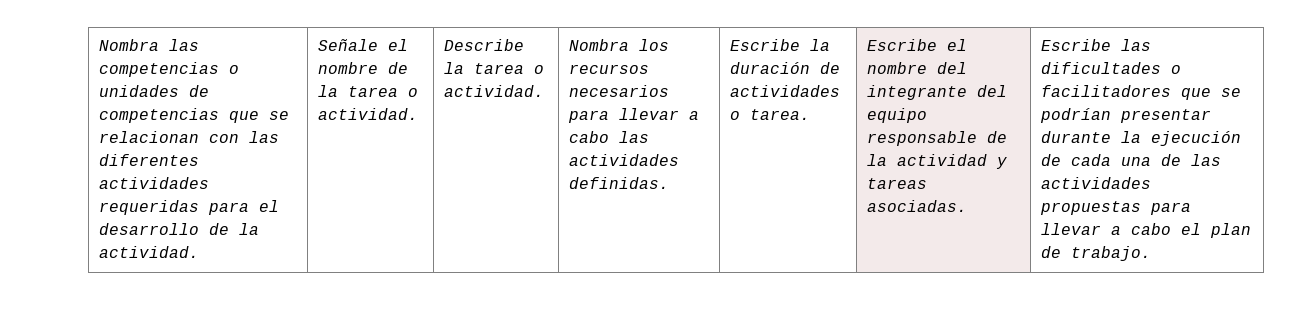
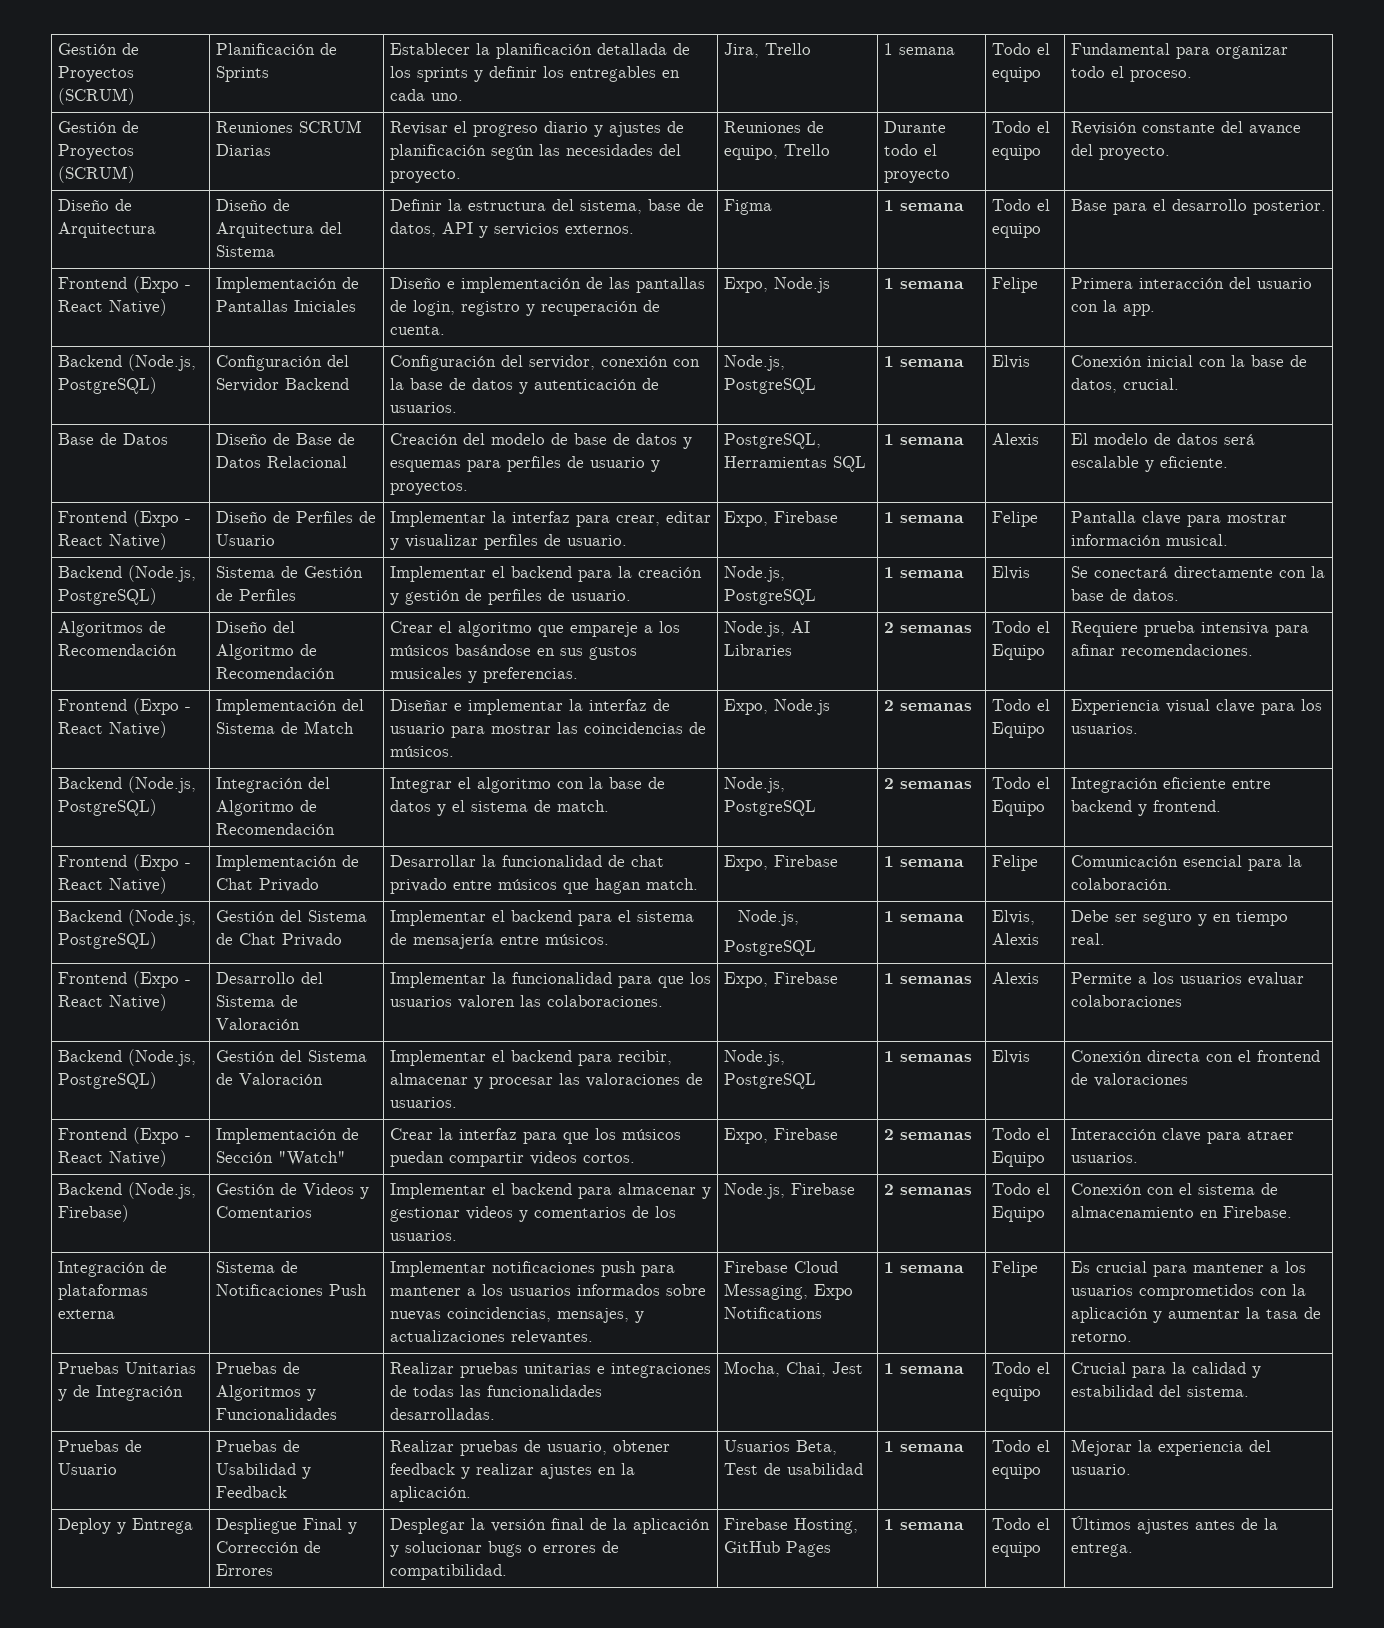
[98,39,199,51] [98,62,239,77] [98,85,209,97] [98,108,289,123] [98,131,279,143] [98,154,199,166] [98,177,209,189] [98,200,279,215] [98,223,259,235] [98,246,199,258] [317,39,408,51] [317,62,408,74] [317,85,418,97] [317,108,418,120] [443,39,524,51] [443,62,544,74] [443,85,544,97] [568,39,669,51] [568,64,649,74] [568,85,669,97] [567,108,699,123] [568,131,649,143] [568,154,679,166] [568,177,669,189] [729,39,830,51] [729,62,840,74] [729,85,840,97] [729,109,810,120] [866,39,967,51] [866,62,967,74] [866,85,1007,100] [866,108,927,123] [866,131,1007,146] [866,154,1007,169] [866,178,927,189] [866,200,967,212] [1040,39,1151,51] [1040,62,1181,74] [1040,85,1241,100] [1039,108,1211,123] [1040,131,1241,146] [1040,154,1221,166] [1040,177,1151,189] [1039,201,1191,215] [1040,223,1251,238] [1040,246,1151,261] Nombra las competencias o unidades de competencias que se relacionan con las diferentes actividades requeridas para el desarrollo de la actividad. | Señale el nombre de la tarea o actividad. | Describe la tarea o actividad. | Nombra los recursos necesarios para llevar a cabo las actividades definidas. | Escribe la duración de actividades o tarea. | Escribe el nombre del integrante del equipo responsable de la actividad y tareas asociadas. | Escribe las dificultades o facilitadores que se podrían presentar durante la ejecución de cada una de las actividades propuestas para llevar a cabo el plan de trabajo. -> [57,43,139,55] [57,66,134,82] [57,88,135,105] [215,43,337,55] [215,66,269,82] [389,43,690,59] [389,66,680,82] [389,89,463,101] [723,43,811,58] [883,43,955,55] [991,43,1050,55] [991,67,1041,82] [1070,43,1288,59] [1070,66,1192,82] [57,121,139,133] [57,144,134,160] [57,166,135,183] [215,120,362,133] [215,144,271,156] [389,121,684,137] [389,144,681,160] [389,169,461,183] [723,121,824,133] [723,144,830,160] [883,121,946,133] [883,144,937,156] [883,169,950,183] [991,121,1050,133] [991,145,1041,160] [1070,121,1301,135] [1070,144,1170,160] [57,199,132,211] [57,222,156,238] [215,199,290,211] [215,222,342,238] [215,245,275,257] [389,199,704,214] [389,222,634,238] [723,199,772,215] [883,200,964,211] [991,199,1050,211] [991,223,1041,238] [1070,199,1326,215] [57,276,191,293] [57,299,167,316] [215,277,359,293] [215,300,356,312] [389,277,705,293] [389,300,660,316] [389,325,445,335] [723,277,830,293] [883,278,964,289] [991,277,1038,293] [1070,277,1312,289] [1070,300,1155,316] [57,354,196,371] [57,377,157,394] [215,355,349,371] [215,378,349,392] [389,355,700,371] [389,378,659,394] [389,402,457,413] [723,355,785,371] [723,378,816,394] [883,356,964,367] [991,355,1030,369] [1070,355,1307,367] [1070,378,1179,393] [57,433,168,445] [215,433,355,445] [215,456,347,468] [389,433,692,449] [389,456,660,472] [389,481,468,495] [723,433,821,449] [723,456,866,472] [883,434,964,445] [991,433,1039,445] [1070,433,1255,445] [1070,456,1228,472] [57,510,191,527] [57,533,167,550] [215,511,376,523] [215,534,275,546] [389,511,711,527] [389,534,627,550] [723,511,838,527] [883,512,964,523] [991,511,1038,527] [1070,511,1287,527] [1070,534,1228,546] [57,565,196,582] [57,588,157,605] [215,566,363,578] [215,589,296,601] [389,566,702,582] [389,589,631,605] [723,566,785,582] [723,589,816,605] [883,567,964,578] [991,566,1030,580] [1070,566,1325,578] [1070,589,1179,601] [57,621,166,637] [57,644,177,656] [215,621,295,633] [215,644,317,660] [215,667,335,679] [389,621,680,637] [389,644,637,660] [389,667,578,683] [723,621,810,637] [723,644,792,656] [883,622,972,633] [991,621,1050,633] [991,644,1045,660] [1070,621,1309,637] [1070,644,1253,656] [57,698,191,715] [57,721,167,738] [215,699,364,715] [215,721,354,734] [389,699,670,715] [389,722,706,738] [389,746,454,757] [723,699,830,715] [883,700,972,711] [991,699,1050,711] [991,722,1045,738] [1070,699,1322,715] [1070,723,1138,734] [57,776,196,793] [57,799,157,816] [215,777,330,793] [215,800,317,816] [215,823,335,835] [389,777,665,793] [389,800,609,816] [723,777,785,793] [723,800,816,816] [883,778,972,789] [991,777,1050,789] [991,800,1045,816] [1070,777,1271,793] [1070,800,1221,816] [57,854,191,871] [57,877,167,894] [215,855,359,871] [215,878,319,892] [389,855,664,867] [389,878,698,894] [723,855,838,871] [883,856,964,867] [991,855,1038,871] [1070,855,1302,871] [1070,878,1172,890] [57,909,196,926] [57,932,157,949] [215,910,367,922] [215,933,342,947] [389,910,694,926] [389,933,609,949] [738,910,800,926] [723,940,816,956] [883,911,964,922] [991,910,1035,925] [991,933,1039,945] [1070,910,1288,926] [1070,933,1105,945] [57,971,191,988] [57,994,167,1011] [215,972,323,984] [215,995,298,1007] [215,1018,300,1030] [389,972,711,988] [389,995,663,1009] [723,972,838,988] [883,973,972,984] [991,972,1039,984] [1070,972,1304,986] [1070,995,1182,1007] [57,1049,196,1066] [57,1072,157,1089] [215,1050,367,1062] [215,1073,323,1085] [389,1050,672,1066] [389,1073,703,1089] [389,1097,457,1108] [723,1050,785,1066] [723,1073,816,1089] [883,1051,972,1062] [991,1050,1030,1064] [1070,1050,1320,1062] [1070,1073,1188,1087] [57,1127,191,1144] [57,1150,167,1167] [215,1128,359,1144] [215,1151,346,1166] [389,1128,681,1144] [389,1151,635,1167] [723,1128,838,1144] [883,1129,972,1140] [991,1128,1050,1140] [991,1151,1045,1167] [1070,1128,1294,1144] [1070,1152,1138,1163] [57,1182,196,1199] [57,1205,129,1222] [215,1183,369,1199] [215,1206,312,1218] [389,1183,711,1199] [389,1206,676,1222] [389,1230,457,1241] [723,1183,855,1199] [883,1184,972,1195] [991,1183,1050,1195] [991,1206,1045,1222] [1070,1183,1278,1195] [1070,1206,1292,1218] [57,1261,167,1277] [57,1284,148,1300] [57,1309,115,1319] [215,1261,298,1273] [215,1284,367,1296] [389,1261,675,1277] [389,1284,706,1296] [389,1307,644,1323] [389,1330,593,1344] [723,1261,838,1273] [723,1283,853,1300] [723,1307,822,1319] [883,1262,964,1273] [991,1261,1038,1277] [1070,1261,1306,1277] [1070,1284,1306,1300] [1070,1307,1321,1323] [1070,1332,1132,1342] [57,1362,196,1374] [57,1385,183,1401] [215,1362,300,1374] [215,1385,316,1401] [215,1408,337,1420] [389,1362,711,1378] [389,1385,602,1397] [389,1408,495,1420] [723,1361,863,1377] [883,1363,964,1374] [991,1362,1050,1374] [991,1386,1041,1401] [1070,1362,1261,1378] [1070,1385,1249,1397] [57,1440,142,1452] [57,1463,117,1475] [215,1440,300,1452] [215,1463,311,1479] [215,1486,287,1498] [389,1440,670,1456] [389,1463,635,1479] [389,1486,471,1502] [723,1440,837,1455] [723,1463,863,1475] [883,1441,964,1452] [991,1440,1050,1452] [991,1464,1041,1479] [1070,1439,1271,1456] [1070,1464,1131,1475] [57,1518,193,1534] [215,1518,357,1534] [215,1541,321,1553] [215,1564,273,1576] [389,1518,710,1534] [389,1541,619,1557] [389,1564,507,1580] [723,1518,858,1534] [723,1541,831,1557] [883,1519,964,1530] [991,1518,1050,1530] [991,1542,1041,1557] [1070,1516,1278,1534] [1070,1543,1133,1557] Gestión de Proyectos (SCRUM) | Planificación de Sprints | Establecer la planificación detallada de los sprints y definir los entregables en cada uno. | Jira, Trello | 1 semana | Todo el equipo | Fundamental para organizar todo el proceso. // Gestión de Proyectos (SCRUM) | Reuniones SCRUM Diarias | Revisar el progreso diario y ajustes de planificación según las necesidades del proyecto. | Reuniones de equipo, Trello | Durante todo el proyecto | Todo el equipo | Revisión constante del avance del proyecto. // Diseño de Arquitectura | Diseño de Arquitectura del Sistema | Definir la estructura del sistema, base de datos, API y servicios externos. | Figma | 1 semana | Todo el equipo | Base para el desarrollo posterior. // Frontend (Expo - React Native) | Implementación de Pantallas Iniciales | Diseño e implementación de las pantallas de login, registro y recuperación de cuenta. | Expo, Node.js | 1 semana | Felipe | Primera interacción del usuario con la app. // Backend (Node.js, PostgreSQL) | Configuración del Servidor Backend | Configuración del servidor, conexión con la base de datos y autenticación de usuarios. | Node.js, PostgreSQL | 1 semana | Elvis | Conexión inicial con la base de datos, crucial. // Base de Datos | Diseño de Base de Datos Relacional | Creación del modelo de base de datos y esquemas para perfiles de usuario y proyectos. | PostgreSQL, Herramientas SQL | 1 semana | Alexis | El modelo de datos será escalable y eficiente. // Frontend (Expo - React Native) | Diseño de Perfiles de Usuario | Implementar la interfaz para crear, editar y visualizar perfiles de usuario. | Expo, Firebase | 1 semana | Felipe | Pantalla clave para mostrar información musical. // Backend (Node.js, PostgreSQL) | Sistema de Gestión de Perfiles | Implementar el backend para la creación y gestión de perfiles de usuario. | Node.js, PostgreSQL | 1 semana | Elvis | Se conectará directamente con la base de datos. // Algoritmos de Recomendación | Diseño del Algoritmo de Recomendación | Crear el algoritmo que empareje a los músicos basándose en sus gustos musicales y preferencias. | Node.js, AI Libraries | 2 semanas | Todo el Equipo | Requiere prueba intensiva para afinar recomendaciones. // Frontend (Expo - React Native) | Implementación del Sistema de Match | Diseñar e implementar la interfaz de usuario para mostrar las coincidencias de músicos. | Expo, Node.js | 2 semanas | Todo el Equipo | Experiencia visual clave para los usuarios. // Backend (Node.js, PostgreSQL) | Integración del Algoritmo de Recomendación | Integrar el algoritmo con la base de datos y el sistema de match. | Node.js, PostgreSQL | 2 semanas | Todo el Equipo | Integración eficiente entre backend y frontend. // Frontend (Expo - React Native) | Implementación de Chat Privado | Desarrollar la funcionalidad de chat privado entre músicos que hagan match. | Expo, Firebase | 1 semana | Felipe | Comunicación esencial para la colaboración. // Backend (Node.js, PostgreSQL) | Gestión del Sistema de Chat Privado | Implementar el backend para el sistema de mensajería entre músicos. | Node.js, // PostgreSQL | 1 semana | Elvis, Alexis | Debe ser seguro y en tiempo real. // Frontend (Expo - React Native) | Desarrollo del Sistema de Valoración | Implementar la funcionalidad para que los usuarios valoren las colaboraciones. | Expo, Firebase | 1 semanas | Alexis | Permite a los usuarios evaluar colaboraciones // Backend (Node.js, PostgreSQL) | Gestión del Sistema de Valoración | Implementar el backend para recibir, almacenar y procesar las valoraciones de usuarios. | Node.js, PostgreSQL | 1 semanas | Elvis | Conexión directa con el frontend de valoraciones // Frontend (Expo - React Native) | Implementación de Sección "Watch" | Crear la interfaz para que los músicos puedan compartir videos cortos. | Expo, Firebase | 2 semanas | Todo el Equipo | Interacción clave para atraer usuarios. // Backend (Node.js, Firebase) | Gestión de Videos y Comentarios | Implementar el backend para almacenar y gestionar videos y comentarios de los usuarios. | Node.js, Firebase | 2 semanas | Todo el Equipo | Conexión con el sistema de almacenamiento en Firebase. // Integración de plataformas externa | Sistema de Notificaciones Push | Implementar notificaciones push para mantener a los usuarios informados sobre nuevas coincidencias, mensajes, y actualizaciones relevantes. | Firebase Cloud Messaging, Expo Notifications | 1 semana | Felipe | Es crucial para mantener a los usuarios comprometidos con la aplicación y aumentar la tasa de retorno. // Pruebas Unitarias y de Integración | Pruebas de Algoritmos y Funcionalidades | Realizar pruebas unitarias e integraciones de todas las funcionalidades desarrolladas. | Mocha, Chai, Jest | 1 semana | Todo el equipo | Crucial para la calidad y estabilidad del sistema. // Pruebas de Usuario | Pruebas de Usabilidad y Feedback | Realizar pruebas de usuario, obtener feedback y realizar ajustes en la aplicación. | Usuarios Beta, Test de usabilidad | 1 semana | Todo el equipo | Mejorar la experiencia del usuario. // Deploy y Entrega | Despliegue Final y Corrección de Errores | Desplegar la versión final de la aplicación y solucionar bugs o errores de compatibilidad. | Firebase Hosting, GitHub Pages | 1 semana | Todo el equipo | Últimos ajustes antes de la entrega.

